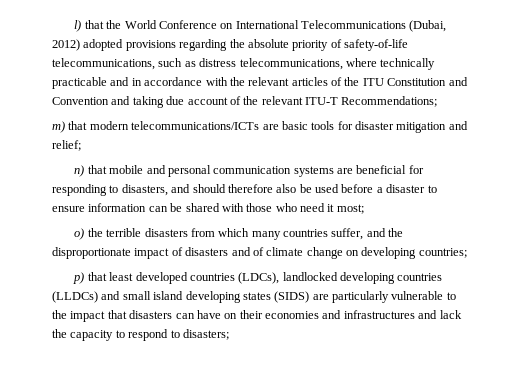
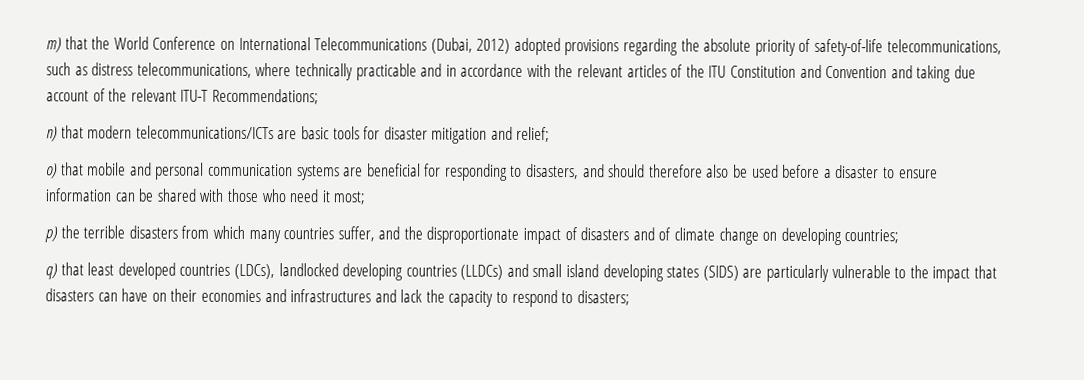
[74,20,82,32] l) -> [46,37,62,53] m)
[52,121,65,133] m) -> [46,126,58,142] n)
[74,165,85,177] n) -> [46,163,58,179] o)
[74,228,85,240] o) -> [44,226,58,243] p)
[73,272,85,284] p) -> [45,263,58,280] q)

